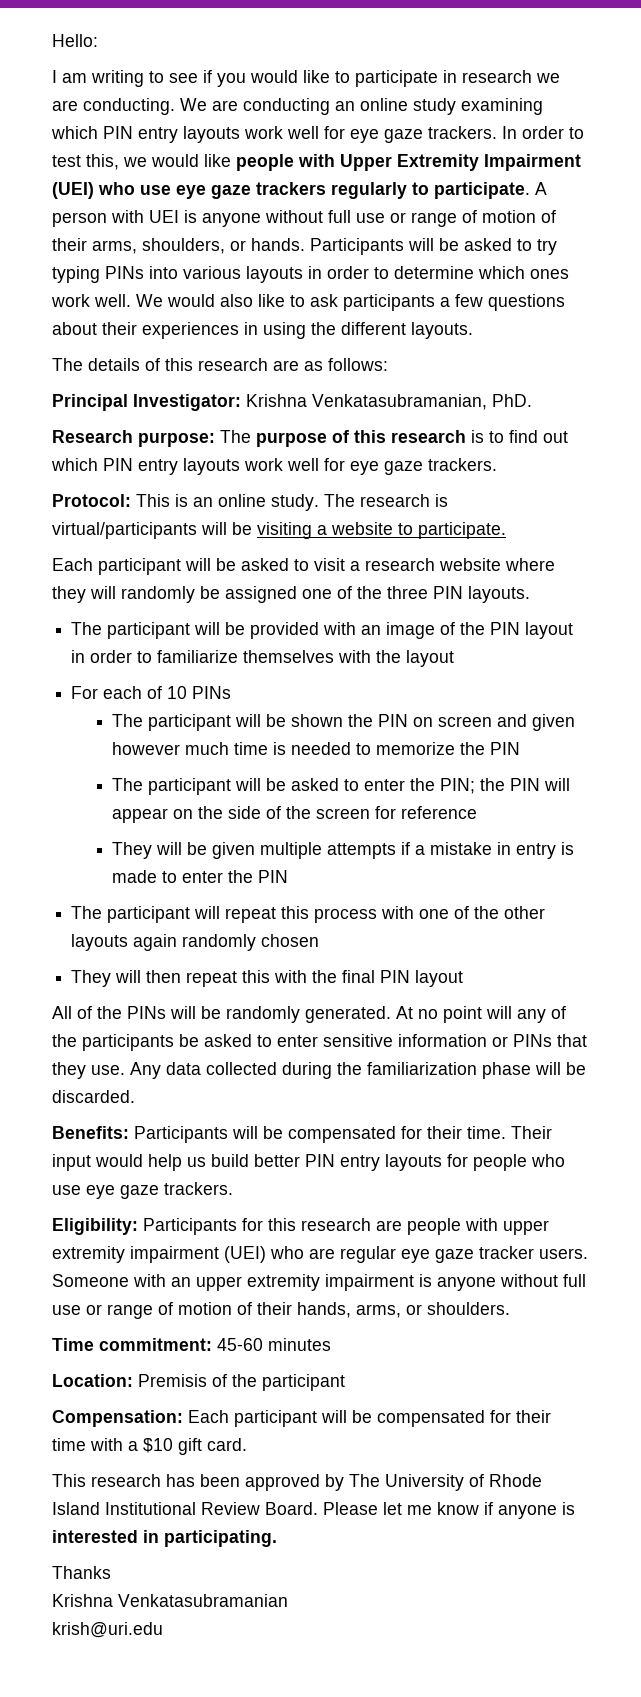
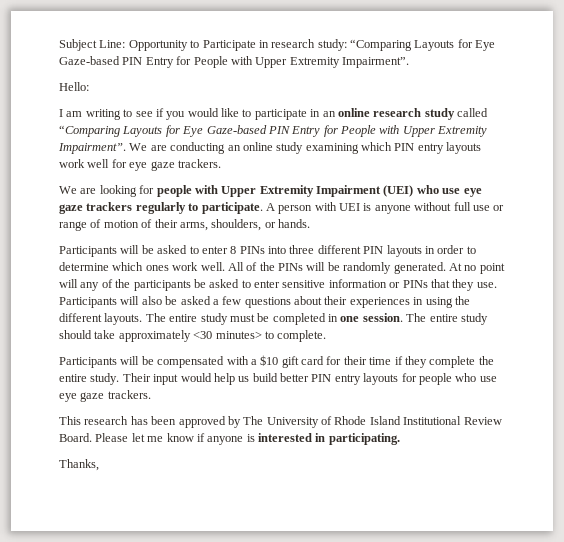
(52, 40) none -> [59,39,496,51] [59,56,409,68] Subject Line: Opportunity to Participate in research study: “Comparing Layouts for Eye Gaze-based PIN Entry for People with Upper Extremity Impairment”. //
[462,70,560,83] [52,98,175,115] research we are conducting. -> [322,108,488,120] [59,125,488,137] [58,143,126,154] an online research study called “Comparing Layouts for Eye Gaze-based PIN Entry for People with Upper Extremity Impairment”.
[502,126,584,139] [52,154,231,170] In order to test this, we would like -> [59,185,155,197] // We are looking for
(305, 244) none -> (310, 223) //
[537,239,557,255] [52,266,241,283] try typing PINs into various -> [201,245,384,254] enter 8 PINs into three different PIN
[136,294,565,311] [52,322,473,339] [52,358,388,371] [52,394,532,411] [52,430,568,447] [51,458,497,475] [52,494,448,511] [52,522,506,539] [52,558,555,575] [52,586,530,603] [71,622,574,639] [71,650,455,667] [71,686,232,699] [112,714,576,731] [112,742,521,755] [112,778,571,795] [112,806,478,823] [112,842,575,859] [112,870,289,883] [71,906,546,923] [71,934,320,951] [71,970,464,987] We would also like to ask participants a few questions about their experiences in using the different layouts. // The details of this research are as follows: // Principal Investigator: Krishna Venkatasubramanian, PhD. // Research purpose: The purpose of this research is to find out which PIN entry layouts work well for eye gaze trackers. // Protocol: This is an online study. The research is virtual/participants will be visiting a website to participate. // Each participant will be asked to visit a research website where they will randomly be assigned one of the three PIN layouts. // The participant will be provided with an image of the PIN layout in order to familiarize themselves with the layout // For each of 10 PINs // The participant will be shown the PIN on screen and given however much time is needed to memorize the PIN // The participant will be asked to enter the PIN; the PIN will appear on the side of the screen for reference // They will be given multiple attempts if a mistake in entry is made to enter the PIN // The participant will repeat this process with one of the other layouts again randomly chosen // They will then repeat this with the final PIN layout // -> (225, 266) none
[130,1062,586,1079] [52,1090,135,1103] [52,1126,506,1143] Any data collected during the familiarization phase will be discarded. // Benefits: Participants will be compensated for their time. -> [59,296,470,308] [59,313,488,325] [59,330,327,342] [59,355,494,368] [59,373,120,385] Participants will also be asked a few questions about their experiences in using the different layouts. The entire study must be completed in one session. The entire study should take approximately <30 minutes> to complete. // Participants will be compensated with a $10 gift card for their time if they complete the entire study.
[52,1218,549,1235] [52,1246,588,1263] [52,1274,586,1291] [52,1302,510,1319] [52,1338,331,1351] [52,1374,345,1391] [52,1410,551,1427] [52,1438,247,1455] // Eligibility: Participants for this research are people with upper extremity impairment (UEI) who are regular eye gaze tracker users. Someone with an upper extremity impairment is anyone without full use or range of motion of their hands, arms, or shoulders. // Time commitment: 45-60 minutes // Location: Premisis of the participant // Compensation: Each participant will be compensated for their time with a $10 gift card. -> (151, 394) none
[52,1566,111,1579] [52,1594,288,1607] [52,1622,163,1638] Thanks // Krishna Venkatasubramanian // krish@uri.edu -> [59,459,99,471] Thanks,

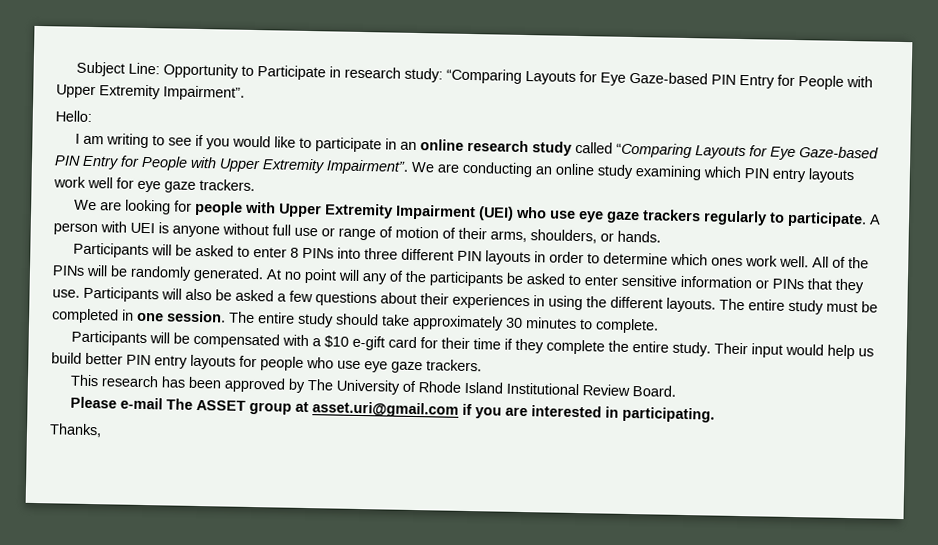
[193,331,262,339] <30 minutes> -> [505,317,577,329] 30 minutes
[281,356,299,368] gift -> [352,335,386,351] e-gift
[95,433,255,445] Please let me know if anyone is -> [70,396,529,419] // Please e-mail The ASSET group at asset.uri@gmail.com if you are

